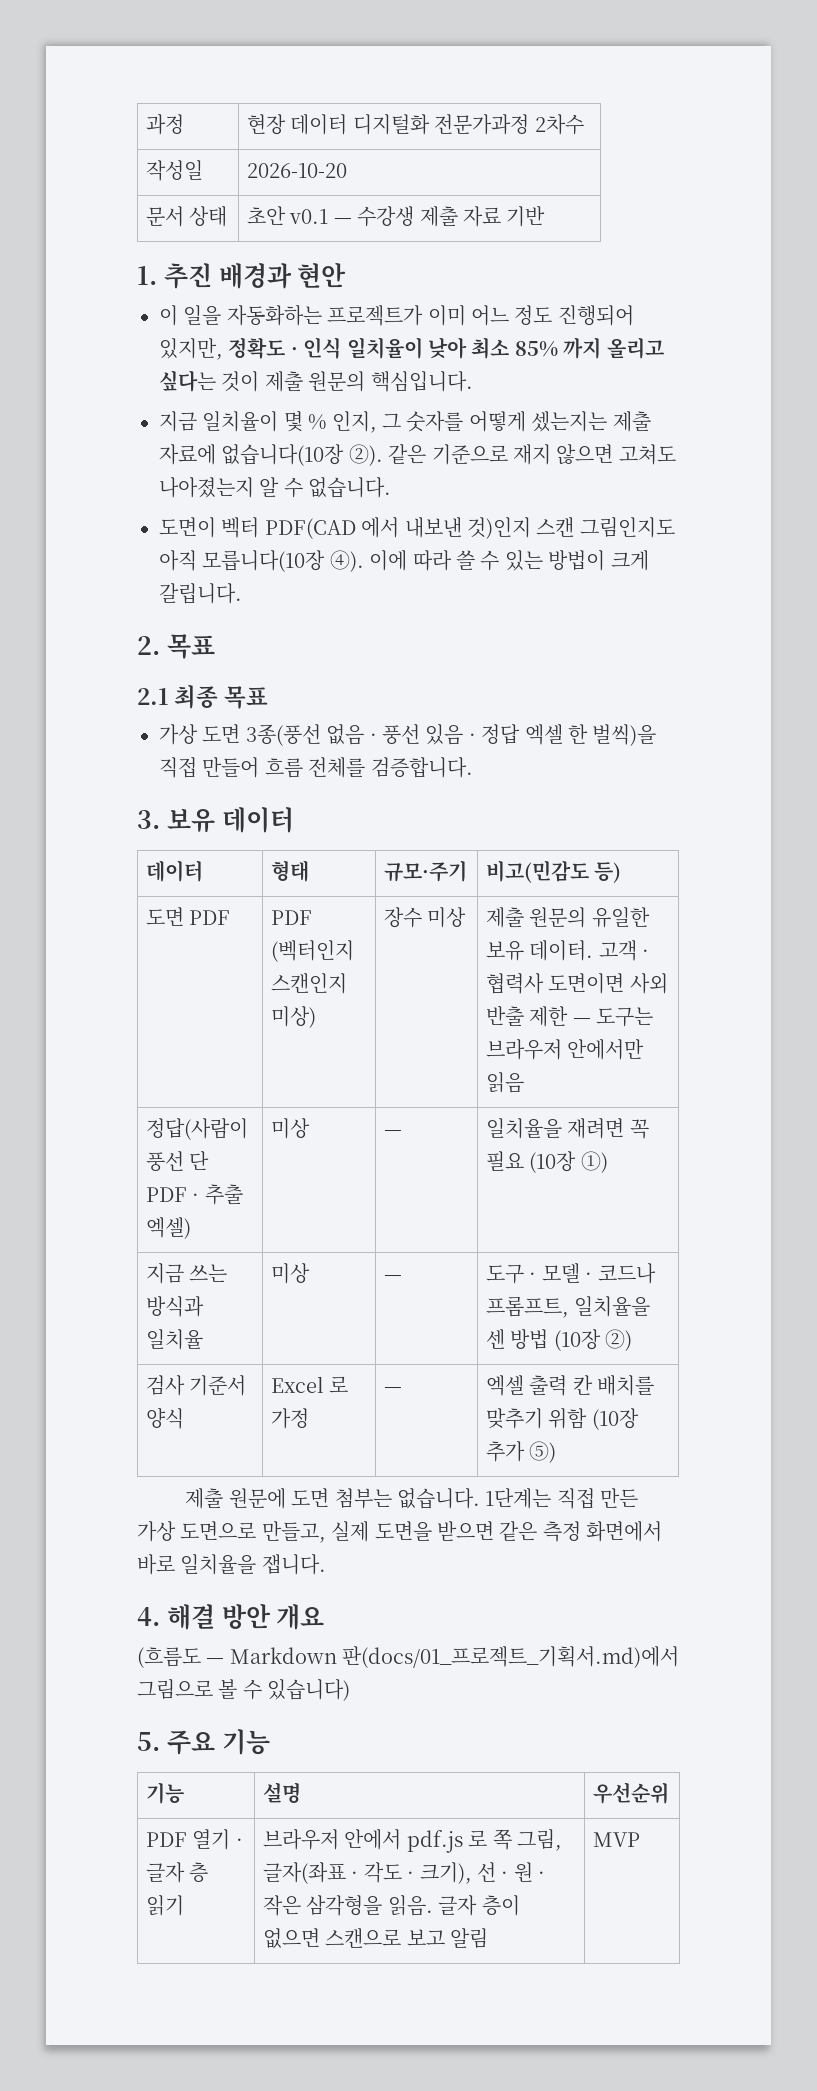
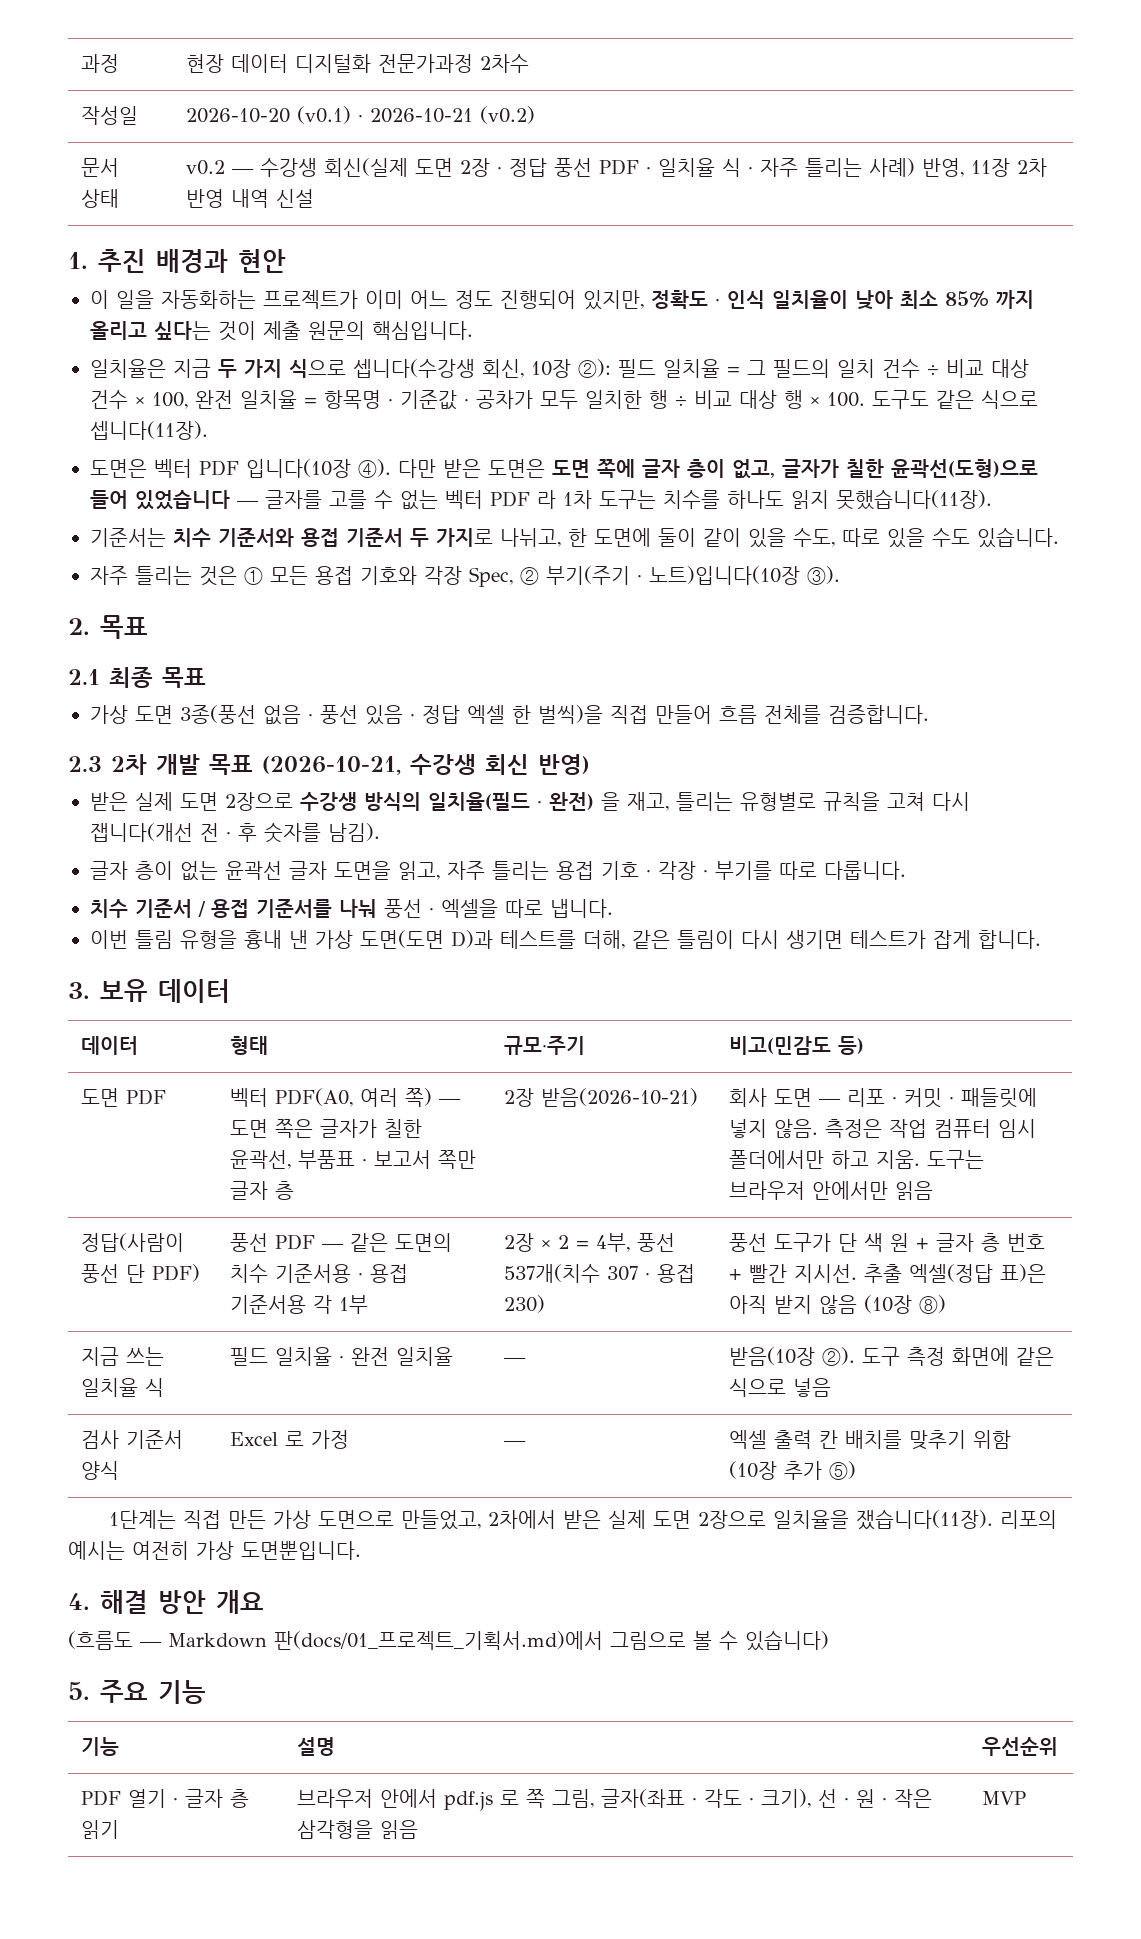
[145,206,228,227] [246,206,546,227] // 문서 상태 | 초안 v0.1 — 수강생 제출 자료 기반 -> [296,106,535,124] [80,158,119,177] [80,189,119,208] [185,158,1047,177] [185,189,314,208] (v0.1) · 2026-10-21 (v0.2) // 문서 상태 | v0.2 — 수강생 회신(실제 도면 2장 · 정답 풍선 PDF · 일치율 식 · 자주 틀리는 사례) 반영, 11장 2차 반영 내역 신설
[159,411,651,433] [159,444,676,466] [159,477,392,498] [159,517,675,539] [159,550,649,572] [159,583,242,604] 지금 일치율이 몇 % 인지, 그 숫자를 어떻게 셌는지는 제출 자료에 없습니다(10장 ②). 같은 기준으로 재지 않으면 고쳐도 나아졌는지 알 수 없습니다. // 도면이 벡터 PDF(CAD 에서 내보낸 것)인지 스캔 그림인지도 아직 모릅니다(10장 ④). 이에 따라 쓸 수 있는 방법이 크게 갈립니다. -> [90,359,1029,378] [90,390,1038,410] [90,421,208,440] [90,459,1038,479] [90,489,992,510] [90,527,1059,548] [90,566,840,587] 일치율은 지금 두 가지 식으로 셉니다(수강생 회신, 10장 ②): 필드 일치율 = 그 필드의 일치 건수 ÷ 비교 대상 건수 × 100, 완전 일치율 = 항목명 · 기준값 · 공차가 모두 일치한 행 ÷ 비교 대상 행 × 100. 도구도 같은 식으로 셉니다(11장). // 도면은 벡터 PDF 입니다(10장 ④). 다만 받은 도면은 도면 쪽에 글자 층이 없고, 글자가 칠한 윤곽선(도형)으로 들어 있었습니다 — 글자를 고를 수 없는 벡터 PDF 라 1차 도구는 치수를 하나도 읽지 못했습니다(11장). // 기준서는 치수 기준서와 용접 기준서 두 가지로 나뉘고, 한 도면에 둘이 같이 있을 수도, 따로 있을 수도 있습니다. // 자주 틀리는 것은 ① 모든 용접 기호와 각장 Spec, ② 부기(주기 · 노트)입니다(10장 ③).
(473, 767) none -> [68,754,590,775] [90,792,970,811] [90,822,380,843] [90,861,906,881] [90,899,613,918] [90,930,1041,949] // 2.3 2차 개발 목표 (2026-10-21, 수강생 회신 반영) // 받은 실제 도면 2장으로 수강생 방식의 일치율(필드 · 완전) 을 재고, 틀리는 유형별로 규칙을 고쳐 다시 잽니다(개선 전 · 후 숫자를 남김). // 글자 층이 없는 윤곽선 글자 도면을 읽고, 자주 틀리는 용접 기호 · 각장 · 부기를 따로 다룹니다. // 치수 기준서 / 용접 기준서를 나눠 풍선 · 엑셀을 따로 냅니다. // 이번 틀림 유형을 흉내 낸 가상 도면(도면 D)과 테스트를 더해, 같은 틀림이 다시 생기면 테스트가 잡게 합니다.
[270,910,312,925] [270,940,354,962] [270,973,347,994] [270,1006,316,1028] [383,907,467,928] [485,907,650,928] [485,940,650,961] [485,973,668,994] [485,1006,591,1027] PDF (벡터인지 스캔인지 미상) | 장수 미상 | 제출 원문의 유일한 보유 데이터. 고객 · 협력사 도면이면 사외 반출 제한 — -> [229,1088,461,1107] [229,1119,422,1138] [229,1150,476,1169] [229,1181,294,1200] [503,1088,698,1107] [728,1088,1037,1108] [728,1119,1036,1138] [728,1150,920,1169] 벡터 PDF(A0, 여러 쪽) — 도면 쪽은 글자가 칠한 윤곽선, 부품표 · 보고서 쪽만 글자 층 | 2장 받음(2026-10-21) | 회사 도면 — 리포 · 커밋 · 패들릿에 넣지 않음. 측정은 작업 컴퓨터 임시 폴더에서만 하고 지움.
[145,1184,243,1205] [145,1217,191,1239] [270,1118,310,1139] [383,1130,402,1136] [485,1118,649,1139] [485,1151,608,1173] [145,1263,228,1284] [145,1296,204,1317] [145,1329,203,1350] [270,1263,310,1284] [383,1275,402,1281] [485,1263,656,1284] [485,1296,651,1318] [485,1329,633,1351] PDF · 추출 엑셀) | 미상 | — | 일치율을 재려면 꼭 필요 (10장 ①) // 지금 쓰는 방식과 일치율 | 미상 | — | 도구 · 모델 · 코드나 프롬프트, 일치율을 센 방법 (10장 ②) -> [151,1264,200,1282] [229,1233,452,1252] [229,1264,408,1283] [229,1295,368,1314] [503,1233,675,1252] [503,1264,695,1283] [503,1295,545,1313] [728,1233,1045,1252] [728,1264,1046,1283] [728,1295,946,1314] [80,1347,164,1366] [80,1378,164,1397] [229,1347,453,1366] [503,1357,526,1363] [728,1347,1054,1366] [728,1378,831,1397] PDF) | 풍선 PDF — 같은 도면의 치수 기준서용 · 용접 기준서용 각 1부 | 2장 × 2 = 4부, 풍선 537개(치수 307 · 용접 230) | 풍선 도구가 단 색 원 + 글자 층 번호 + 빨간 지시선. 추출 엑셀(정답 표)은 아직 받지 않음 (10장 ⑧) // 지금 쓰는 일치율 식 | 필드 일치율 · 완전 일치율 | — | 받음(10장 ②). 도구 측정 화면에 같은 식으로 넣음
[185,1488,480,1509] 제출 원문에 도면 첨부는 없습니다. -> (856, 1470) none
[261,1521,663,1543] [137,1554,326,1575] 만들고, 실제 도면을 받으면 같은 측정 화면에서 바로 일치율을 잽니다. -> [401,1509,1058,1530] [68,1541,361,1560] 만들었고, 2차에서 받은 실제 도면 2장으로 일치율을 쟀습니다(11장). 리포의 예시는 여전히 가상 도면뿐입니다.
[387,1895,520,1916] [262,1928,489,1949] 읽음. 글자 층이 없으면 스캔으로 보고 알림 -> [379,1820,418,1839] 읽음

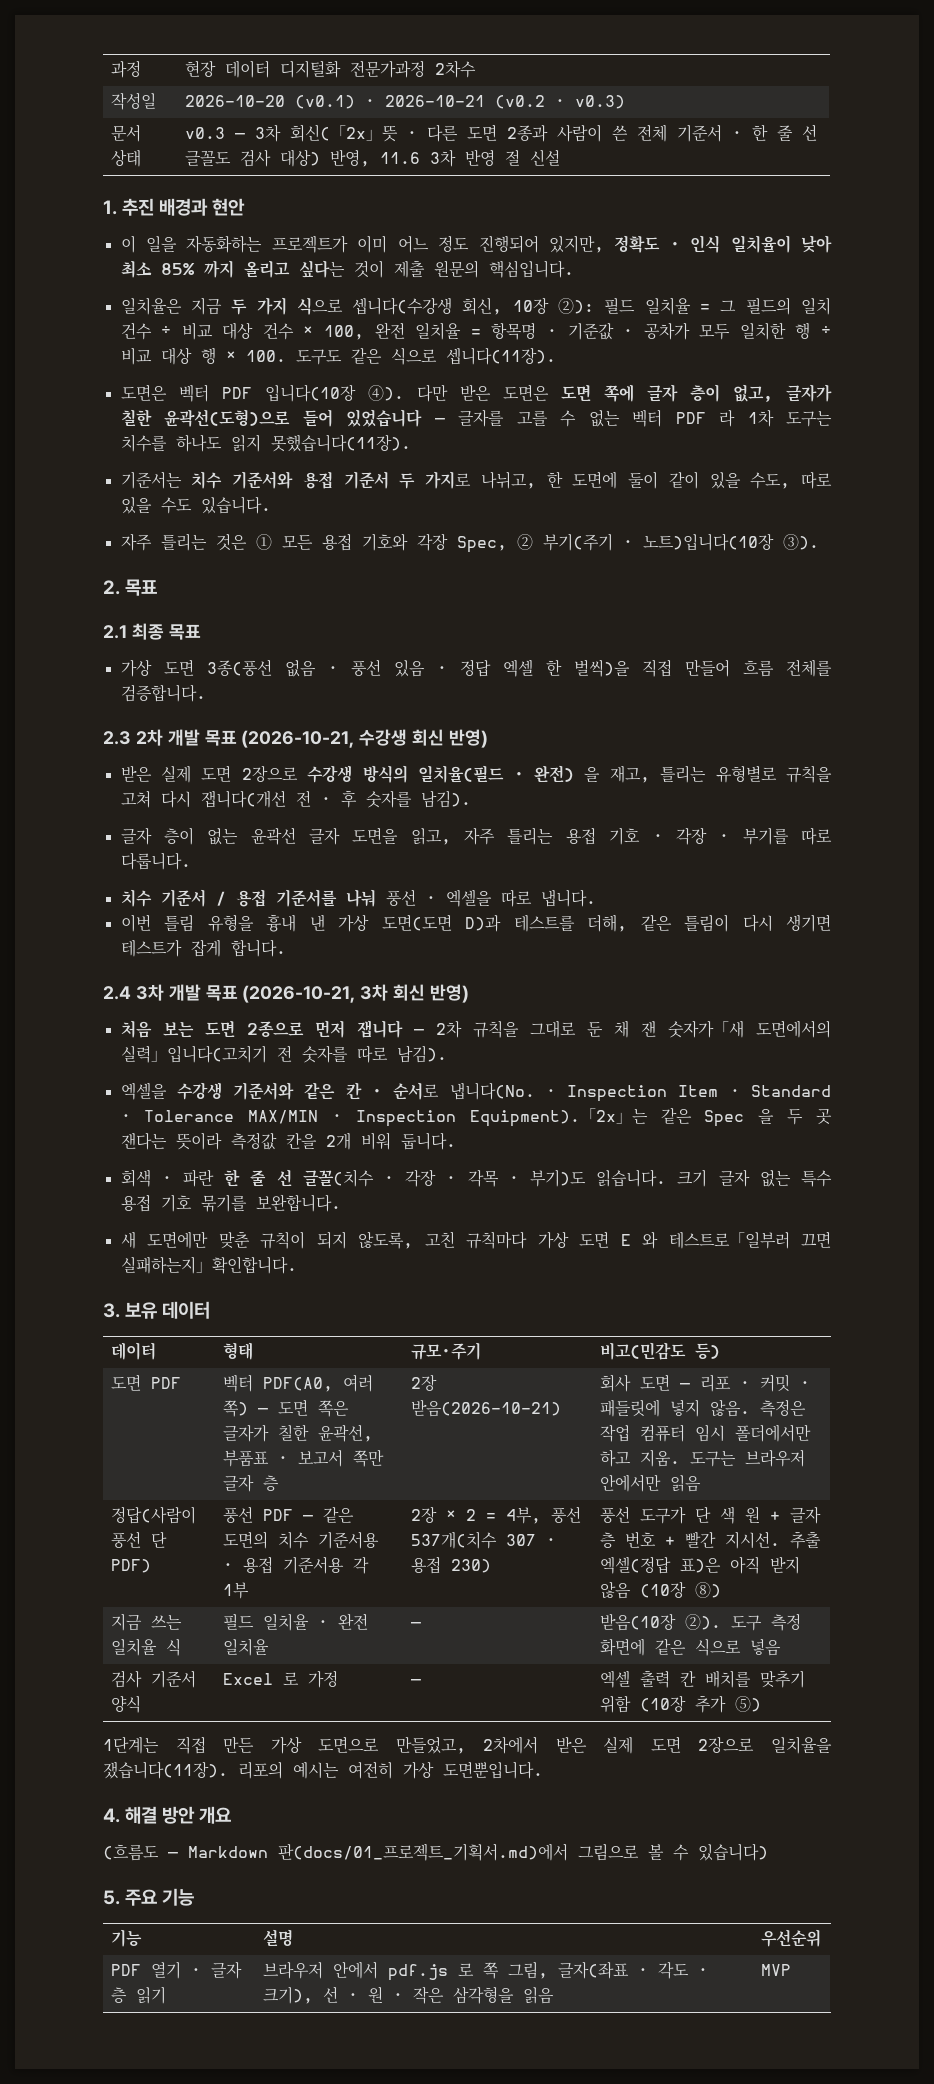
[479,106,535,124] (v0.2) -> [494,95,625,109] (v0.2 · v0.3)
[185,158,1047,177] [185,189,269,208] v0.2 — 수강생 회신(실제 도면 2장 · 정답 풍선 PDF · 일치율 식 · 자주 틀리는 사례) 반영, 11장 2차 반영 내역 -> [184,124,817,142] [184,149,520,167] v0.3 — 3차 회신(「2x」뜻 · 다른 도면 2종과 사람이 쓴 전체 기준서 · 한 줄 선 글꼴도 검사 대상) 반영, 11.6 3차 반영 절
(1041, 939) none -> [103,984,470,1003] [120,1020,831,1038] [120,1045,447,1063] [120,1082,831,1102] [120,1107,833,1127] [120,1132,456,1150] [120,1169,832,1187] [120,1194,341,1212] [120,1231,831,1249] [120,1256,297,1274] // 2.4 3차 개발 목표 (2026-10-21, 3차 회신 반영) // 처음 보는 도면 2종으로 먼저 잽니다 — 2차 규칙을 그대로 둔 채 잰 숫자가「새 도면에서의 실력」입니다(고치기 전 숫자를 따로 남김). // 엑셀을 수강생 기준서와 같은 칸 · 순서로 냅니다(No. · Inspection Item · Standard · Tolerance MAX/MIN · Inspection Equipment).「2x」는 같은 Spec 을 두 곳 잰다는 뜻이라 측정값 칸을 2개 비워 둡니다. // 회색 · 파란 한 줄 선 글꼴(치수 · 각장 · 각목 · 부기)도 읽습니다. 크기 글자 없는 특수 용접 기호 묶기를 보완합니다. // 새 도면에만 맞춘 규칙이 되지 않도록, 고친 규칙마다 가상 도면 E 와 테스트로「일부러 끄면 실패하는지」확인합니다.

